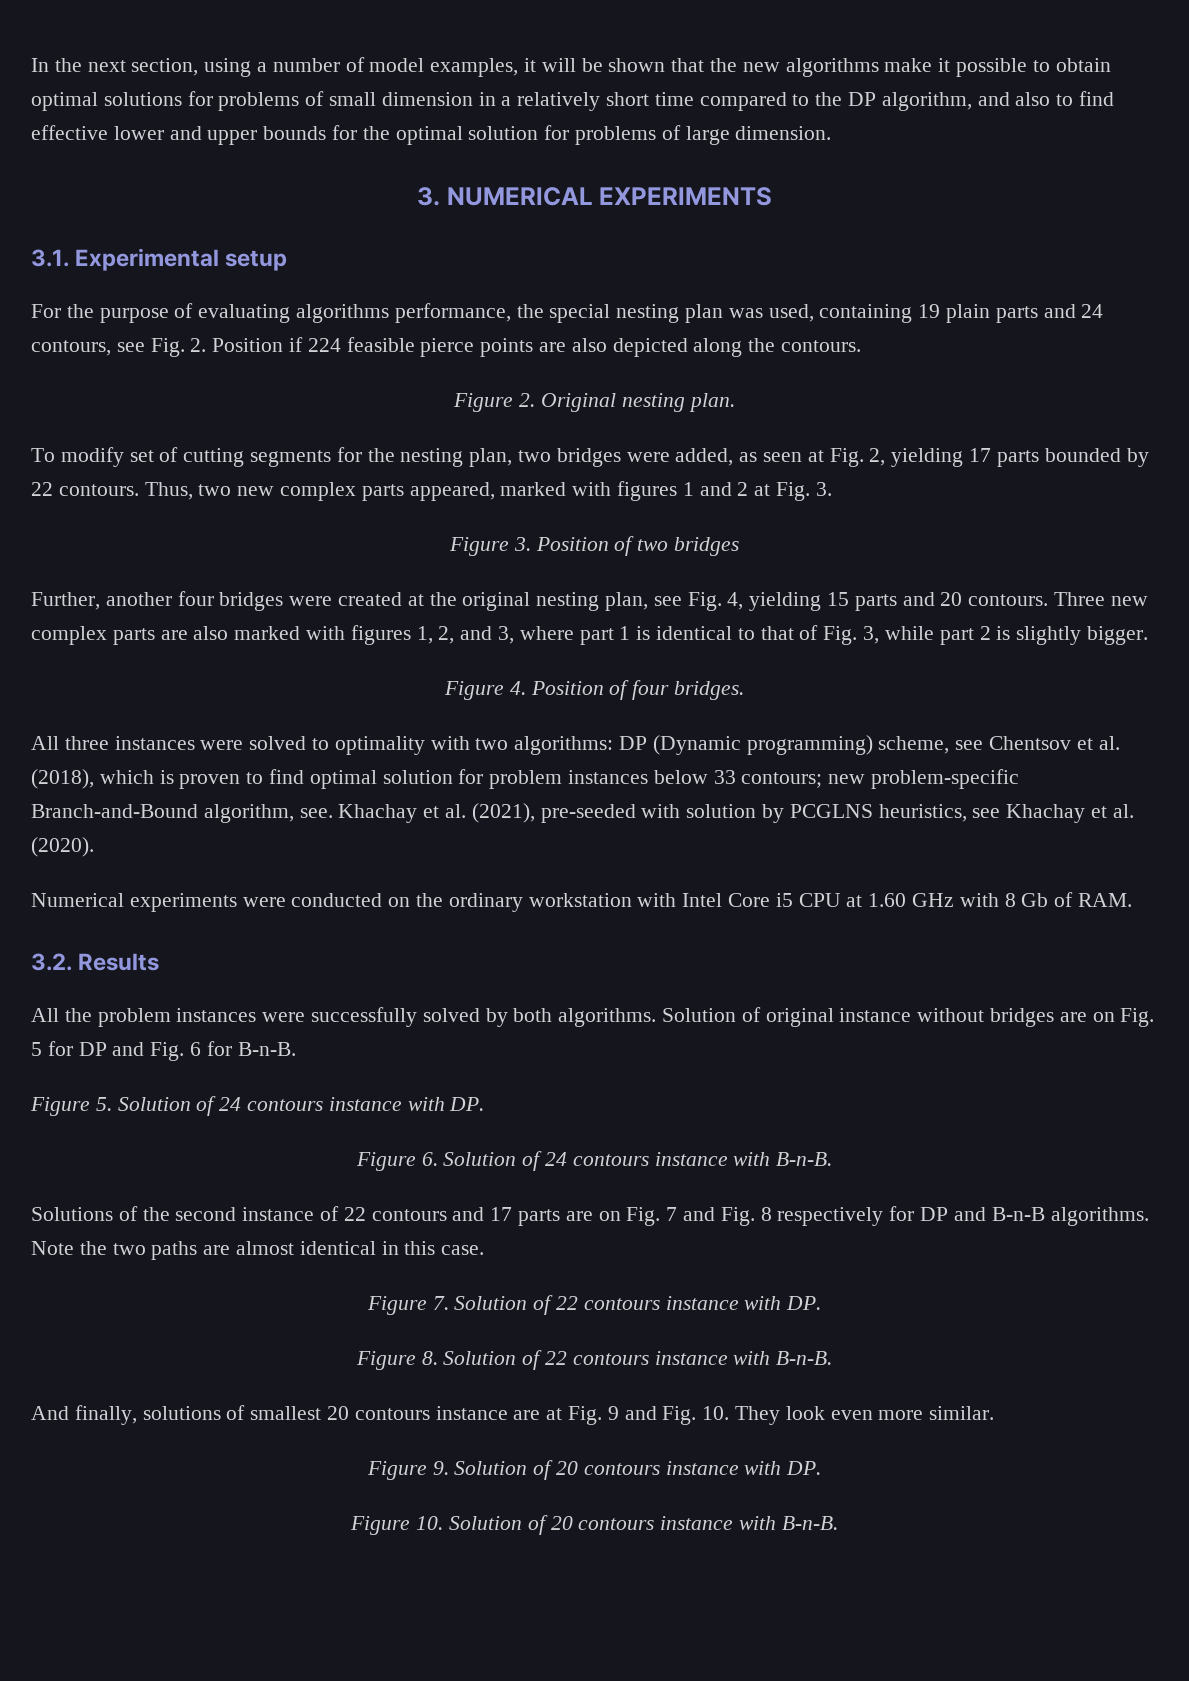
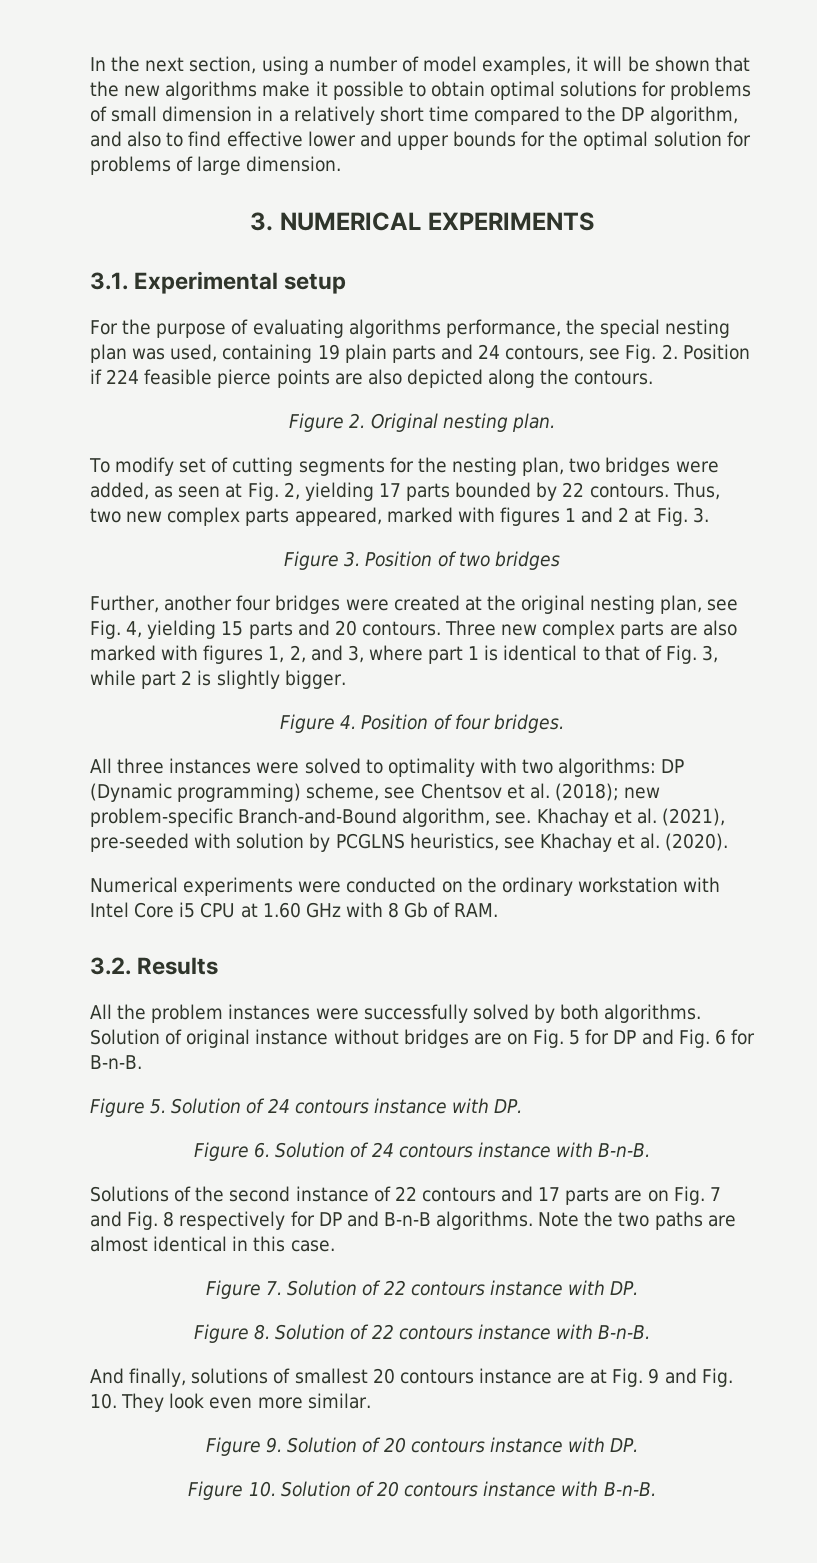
[31,769,823,789] (2018), which is proven to find optimal solution for problem instances below 33 contours; -> [554,783,619,801] (2018);

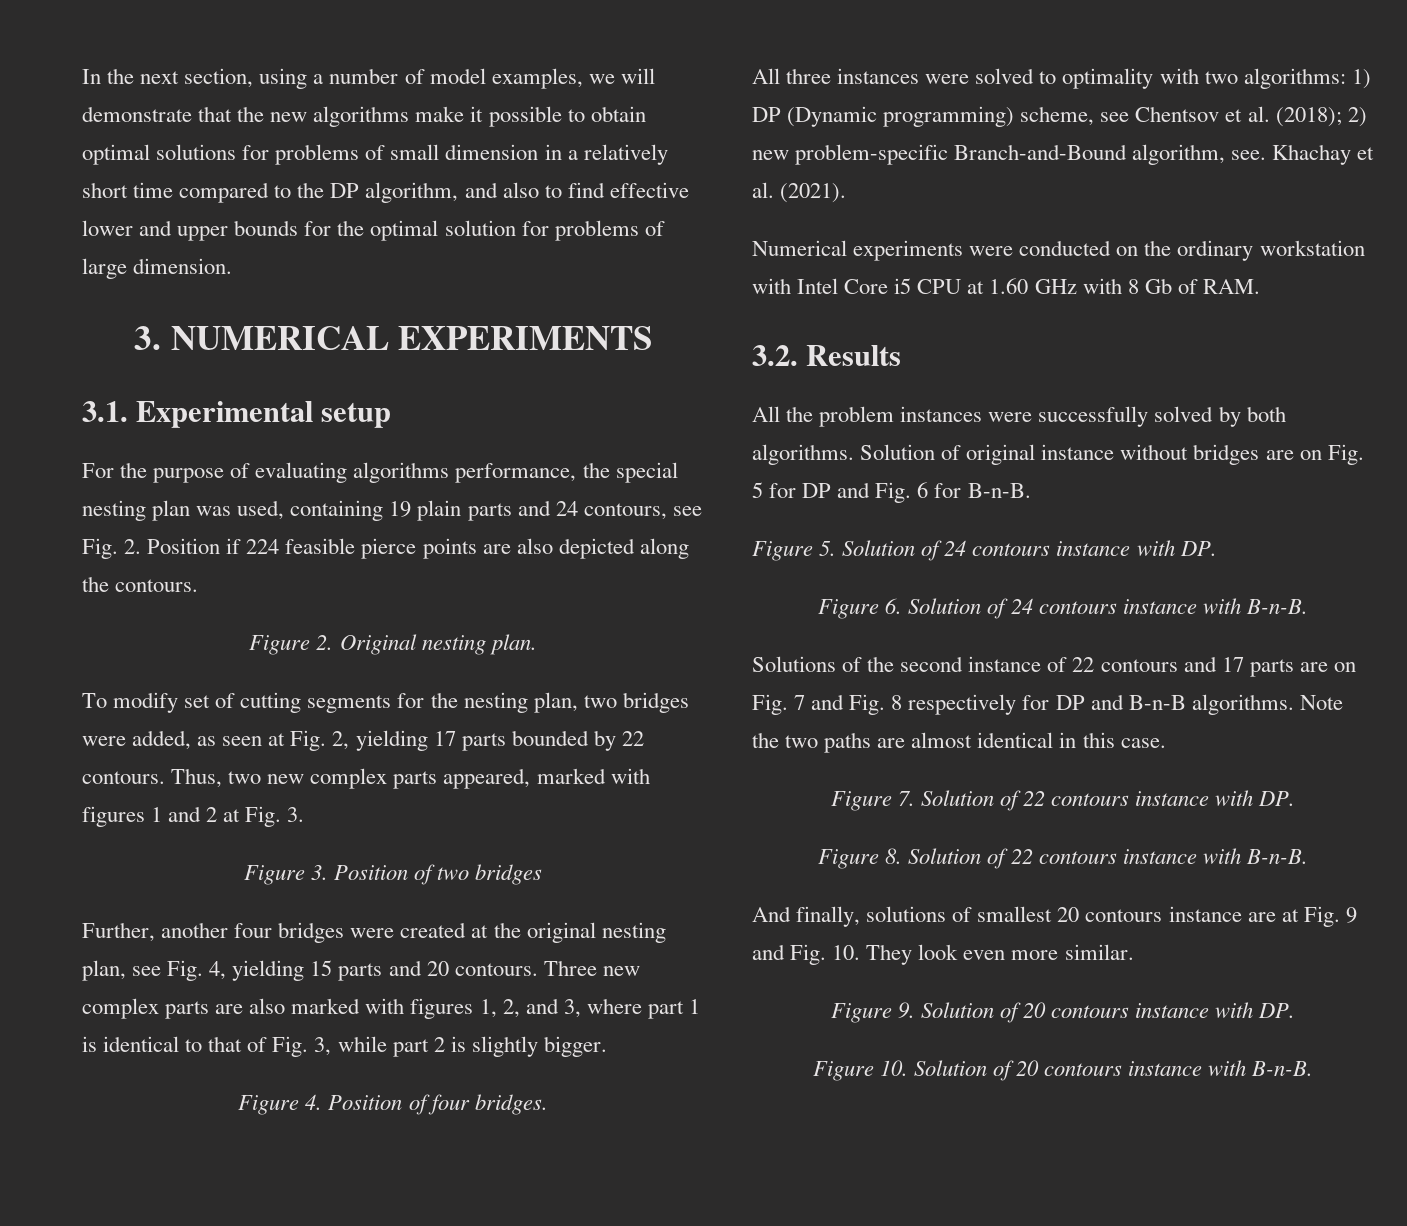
[576,56,710,72] it will be shown -> [588,68,655,84] [82,106,192,122] we will demonstrate
(657, 767) none -> [1351,69,1371,89] 1)
(619, 792) none -> [1347,107,1367,127] 2)
[661,808,725,826] [90,833,729,852] (2021), pre-seeded with solution by PCGLNS heuristics, see Khachay et al. (2020). -> [780,183,847,203] (2021).

